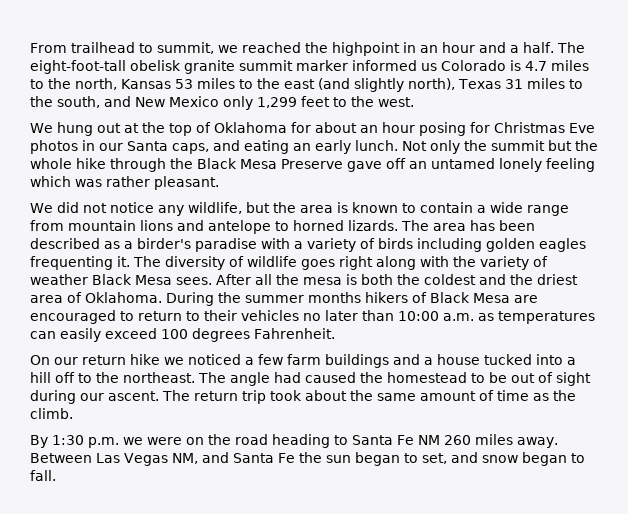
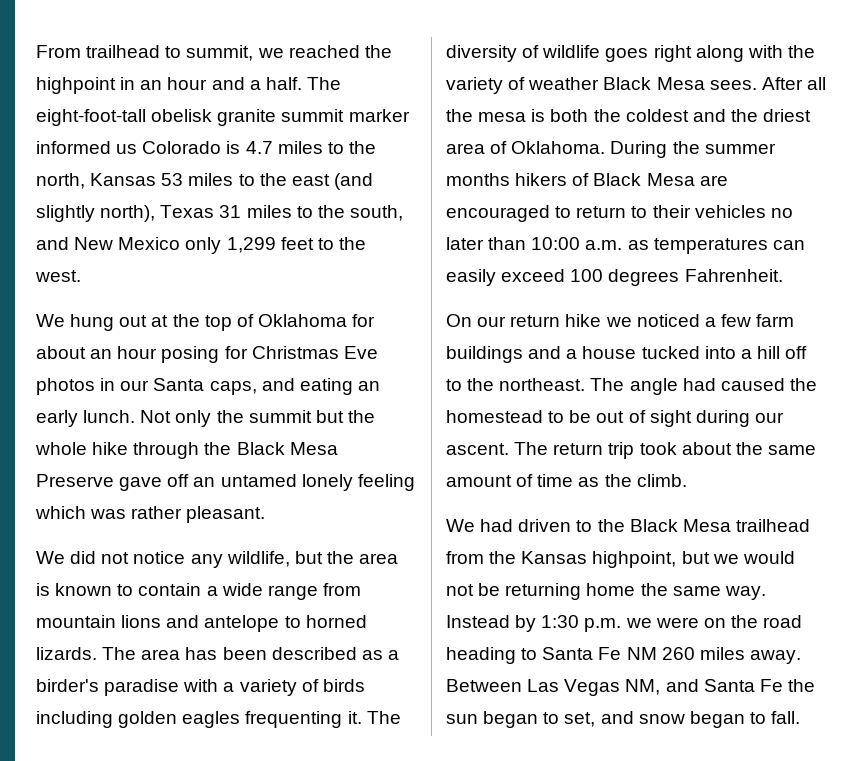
[30,435,48,448] By -> [446,519,810,532] [446,551,795,568] [446,583,766,600] [446,615,537,632] We had driven to the Black Mesa trailhead from the Kansas highpoint, but we would not be returning home the same way. Instead by

